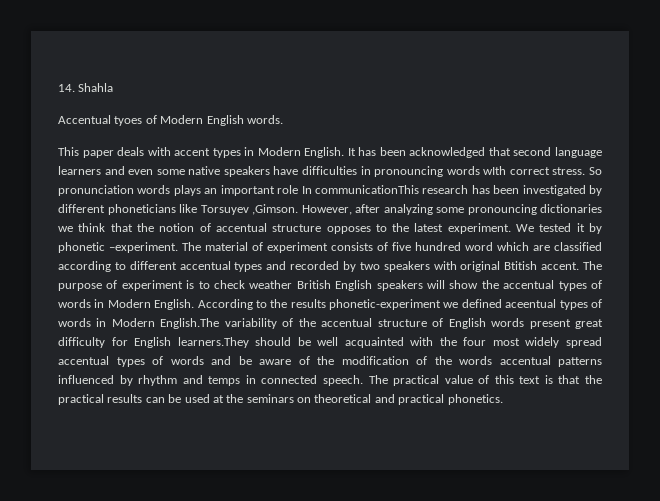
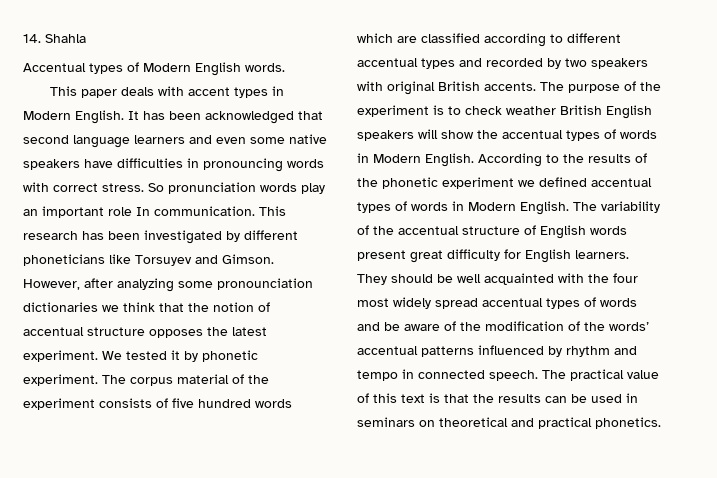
[114,116,143,126] tyoes -> [89,63,123,74] types
[483,166,507,175] wIth -> [23,182,49,192] with
[173,185,201,196] plays -> [301,183,325,194] play
[314,185,419,194] communicationThis -> [154,206,286,216] communication. This
[252,204,298,215] ,Gimson. -> [195,254,274,264] and Gimson.
[467,204,537,215] pronouncing -> [217,278,313,290] pronounciation
[375,224,387,232] to -> (203, 333) none
[109,242,201,253] –experiment. The -> [23,374,173,386] experiment. The corpus
(263, 246) none -> [248,375,269,384] the
[465,242,493,251] word -> [255,399,292,408] words
[504,261,580,270] Btitish accent. -> [438,81,536,91] British accents.
(118, 284) none -> [640,82,661,91] the
[329,299,442,310] phonetic-experiment -> [635,153,647,163] [357,177,514,189] of the phonetic experiment
[505,299,602,310] [58,318,220,329] aceentual types of words in Modern English.The -> [591,178,652,187] [357,201,597,215] accentual types of words in Modern English. The
[177,337,249,348] learners.They -> [575,250,629,259] [357,274,387,285] learners. They
[459,356,492,365] words -> [609,322,649,331] words’
[208,376,241,386] temps -> [357,370,398,381] tempo
[58,394,104,405] practical -> (494, 398) none
[212,394,244,403] at the -> [626,393,638,403] in

